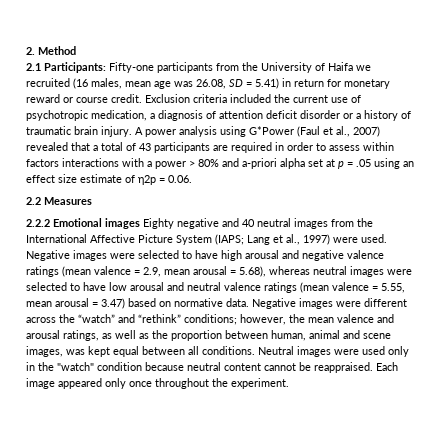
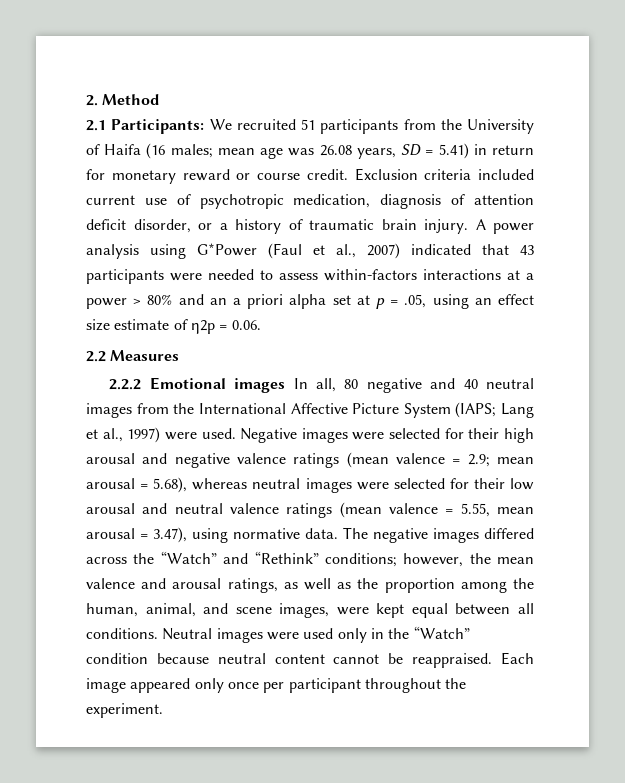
[109,62,154,73] Fifty-one -> [209,119,315,130] We recruited 51
[356,65,371,71] [26,78,122,89] we recruited (16 males, -> [146,143,213,159] (16 males;
[196,79,226,89] 26.08, -> [319,145,396,159] 26.08 years,
[274,94,290,103] the -> (534, 174) none
[150,113,155,119] a -> (371, 201) none
[300,110,340,119] disorder -> [133,219,191,233] disorder,
[26,142,394,153] [26,158,144,167] revealed that a total of 43 participants are required in order to assess within factors interactions with -> [411,244,534,255] [86,269,520,284] indicated that 43 participants were needed to assess within-factors interactions at
[242,158,277,169] a-priori -> [209,294,284,309] an a priori
[356,159,371,167] .05 -> [404,294,427,308] .05,
[143,218,174,229] Eighty -> [293,378,359,392] In all, 80
[182,250,218,259] to have -> [444,428,500,439] for their
[143,267,161,277] 2.9, -> [467,454,490,467] 2.9;
[70,282,106,291] to have -> [449,478,505,489] for their
[101,298,407,309] [26,314,181,323] 3.47) based on normative data. Negative images were different across the “watch” and “rethink” -> [153,527,534,543] [86,551,319,564] 3.47), using normative data. The negative images differed across the “Watch” and “Rethink”
[225,330,340,341] between human, animal -> [460,578,534,593] [86,603,196,617] among the human, animal,
[66,349,85,355] was -> [336,607,369,615] were
[57,362,94,371] "watch" -> [413,626,470,639] “Watch”
(152, 384) none -> [263,678,361,693] per participant

